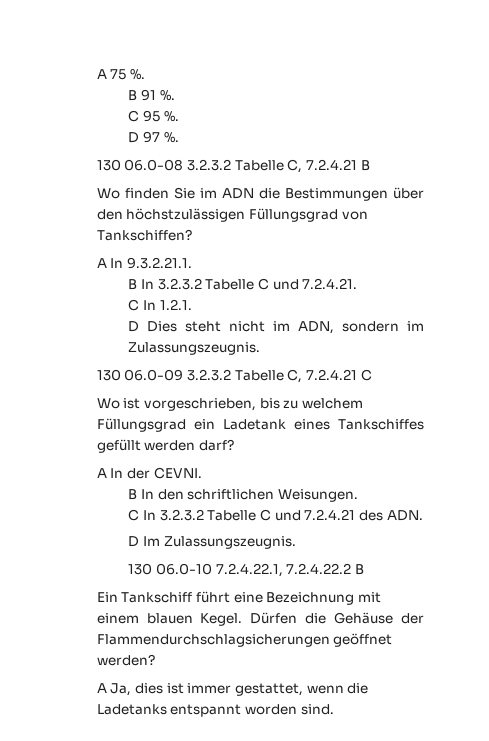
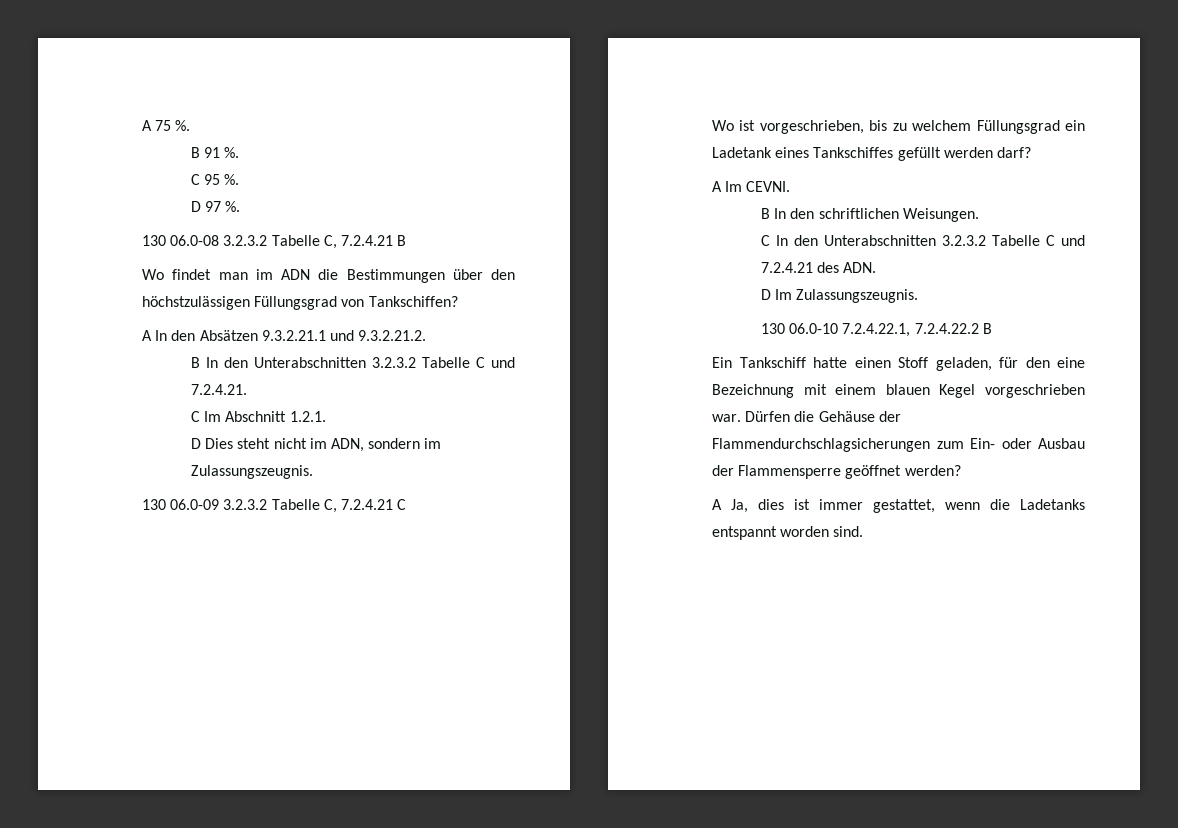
[124,187,195,199] finden Sie -> [172,269,248,280] findet man
[126,257,192,269] [128,279,155,290] 9.3.2.21.1. // B In -> [171,330,427,341] [191,357,367,368] den Absätzen 9.3.2.21.1 und 9.3.2.21.2. // B In den Unterabschnitten
[143,300,157,310] In -> [204,411,287,422] Im Abschnitt
[110,468,150,479] In der -> [725,181,743,192] Im
(157, 515) none -> [794,235,937,246] den Unterabschnitten
[195,591,230,603] führt -> [813,357,1050,371] hatte einen Stoff geladen, für den
[200,613,243,626] Kegel. -> [939,384,1085,398] [712,414,742,422] Kegel vorgeschrieben war.
(330, 640) none -> [936,438,1085,449] [712,465,842,479] zum Ein- oder Ausbau der Flammensperre

